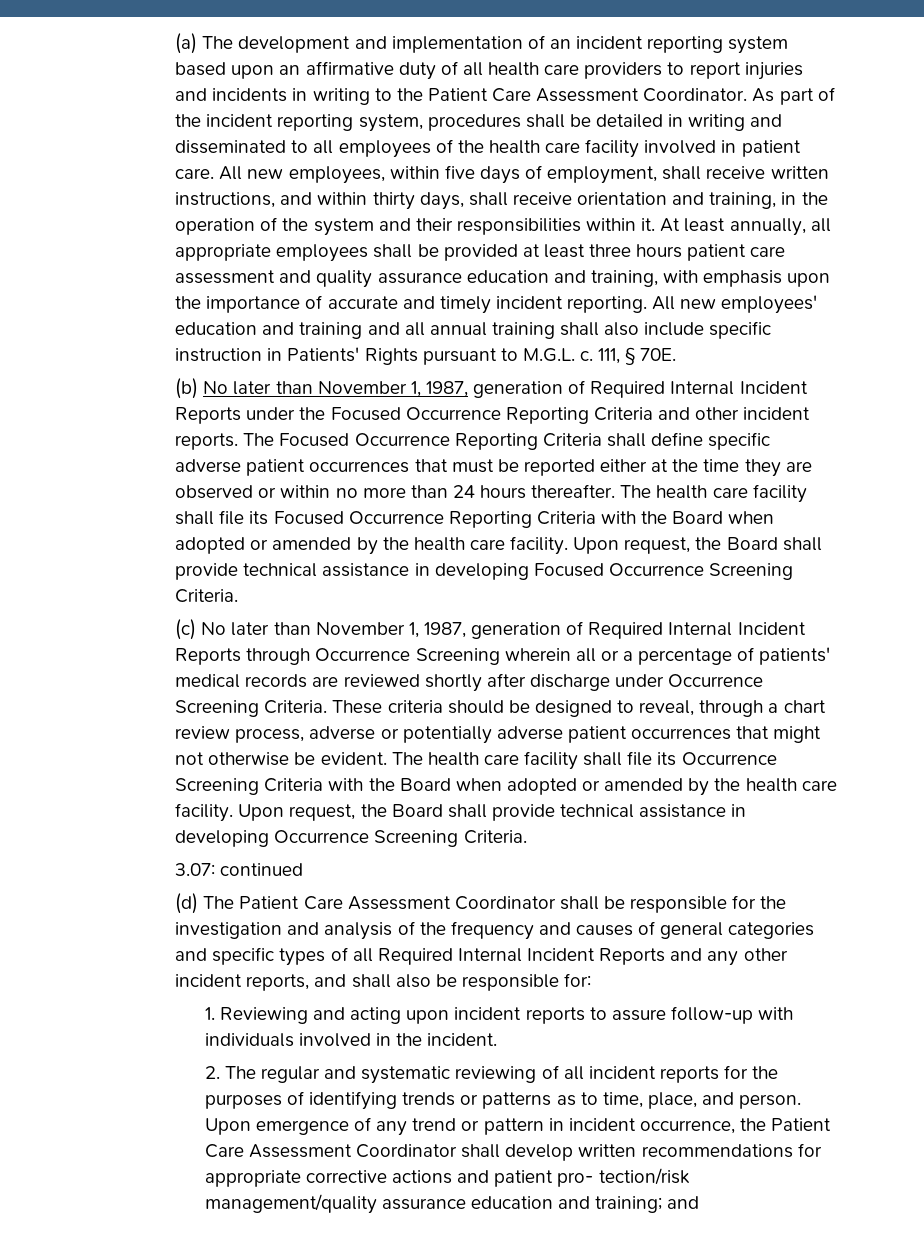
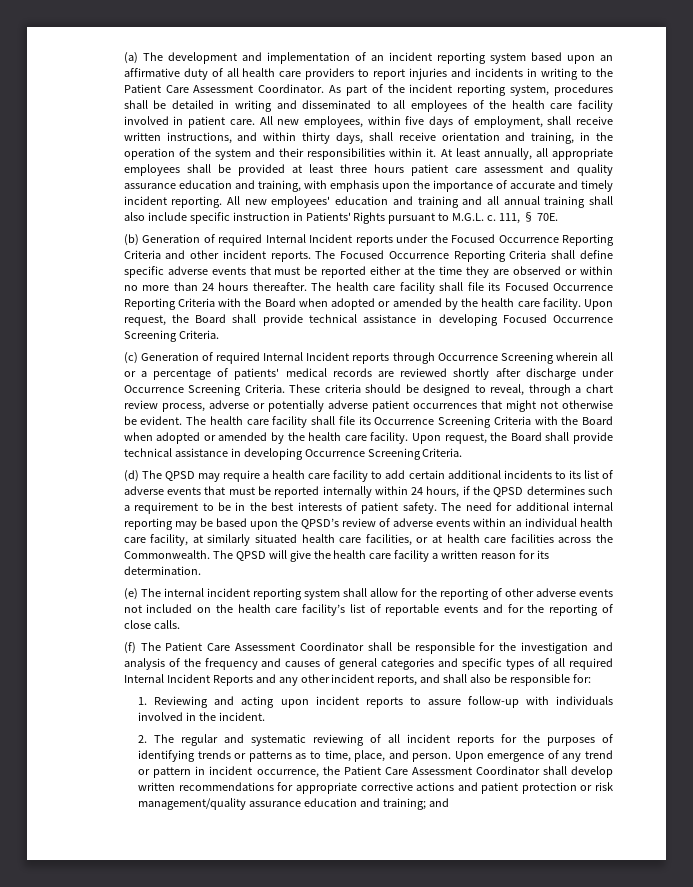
[203,380,808,398] [175,407,242,424] No later than November 1, 1987, generation of Required Internal Incident Reports -> [142,234,393,246] Generation of required Internal Incident reports
[246,459,410,476] patient occurrences -> [211,267,246,275] events
[201,621,806,639] [175,648,242,665] No later than November 1, 1987, generation of Required Internal Incident Reports -> [140,352,390,364] Generation of required Internal Incident reports
[175,863,304,876] [175,893,199,914] 3.07: continued // (d) -> [123,470,613,482] [123,486,613,498] [123,502,613,514] [123,518,614,530] [123,534,613,546] [123,550,550,562] [123,566,201,575] [123,588,613,600] [123,604,614,616] [123,620,180,629] [123,642,136,654] (d) The QPSD may require a health care facility to add certain additional incidents to its list of adverse events that must be reported internally within 24 hours, if the QPSD determines such a requirement to be in the best interests of patient safety. The need for additional internal reporting may be based upon the QPSD’s review of adverse events within an individual health care facility, at similarly situated health care facilities, or at health care facilities across the Commonwealth. The QPSD will give the health care facility a written reason for its determination. // (e) The internal incident reporting system shall allow for the reporting of other adverse events not included on the health care facility’s list of reportable events and for the reporting of close calls. // (f)
[377,948,453,965] Required -> [569,658,614,670] required
[557,1168,690,1187] pro- tection/risk -> [521,782,613,794] protection or risk

